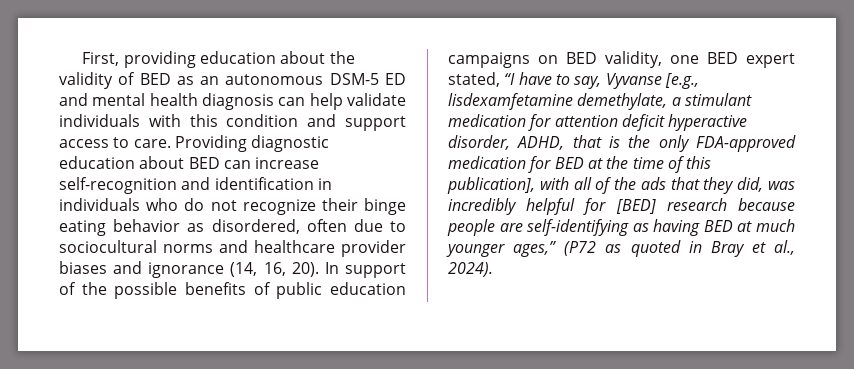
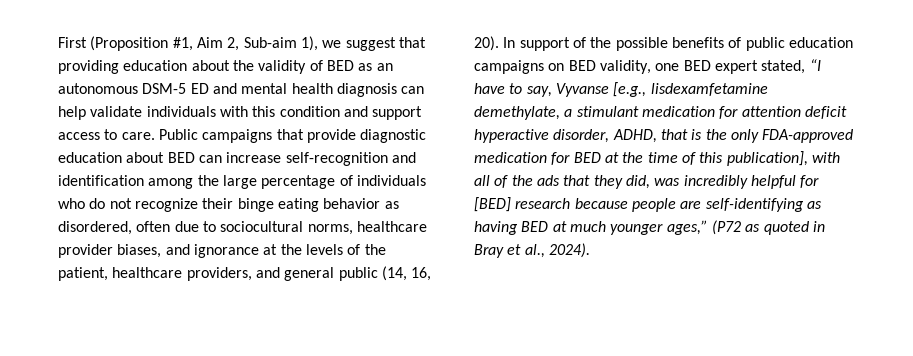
[82,52,120,66] First, -> [58,36,426,51] First (Proposition #1, Aim 2, Sub-aim 1), we suggest that
[174,135,247,152] Providing -> [158,129,356,143] Public campaigns that provide
[317,178,332,190] in -> [148,175,353,189] among the large percentage of
[163,240,248,253] norms and -> [307,224,353,235] norms,
[59,261,107,274] biases -> [117,244,162,258] biases,
(225, 270) none -> [263,244,386,255] [58,267,378,281] at the levels of the patient, healthcare providers, and general public

